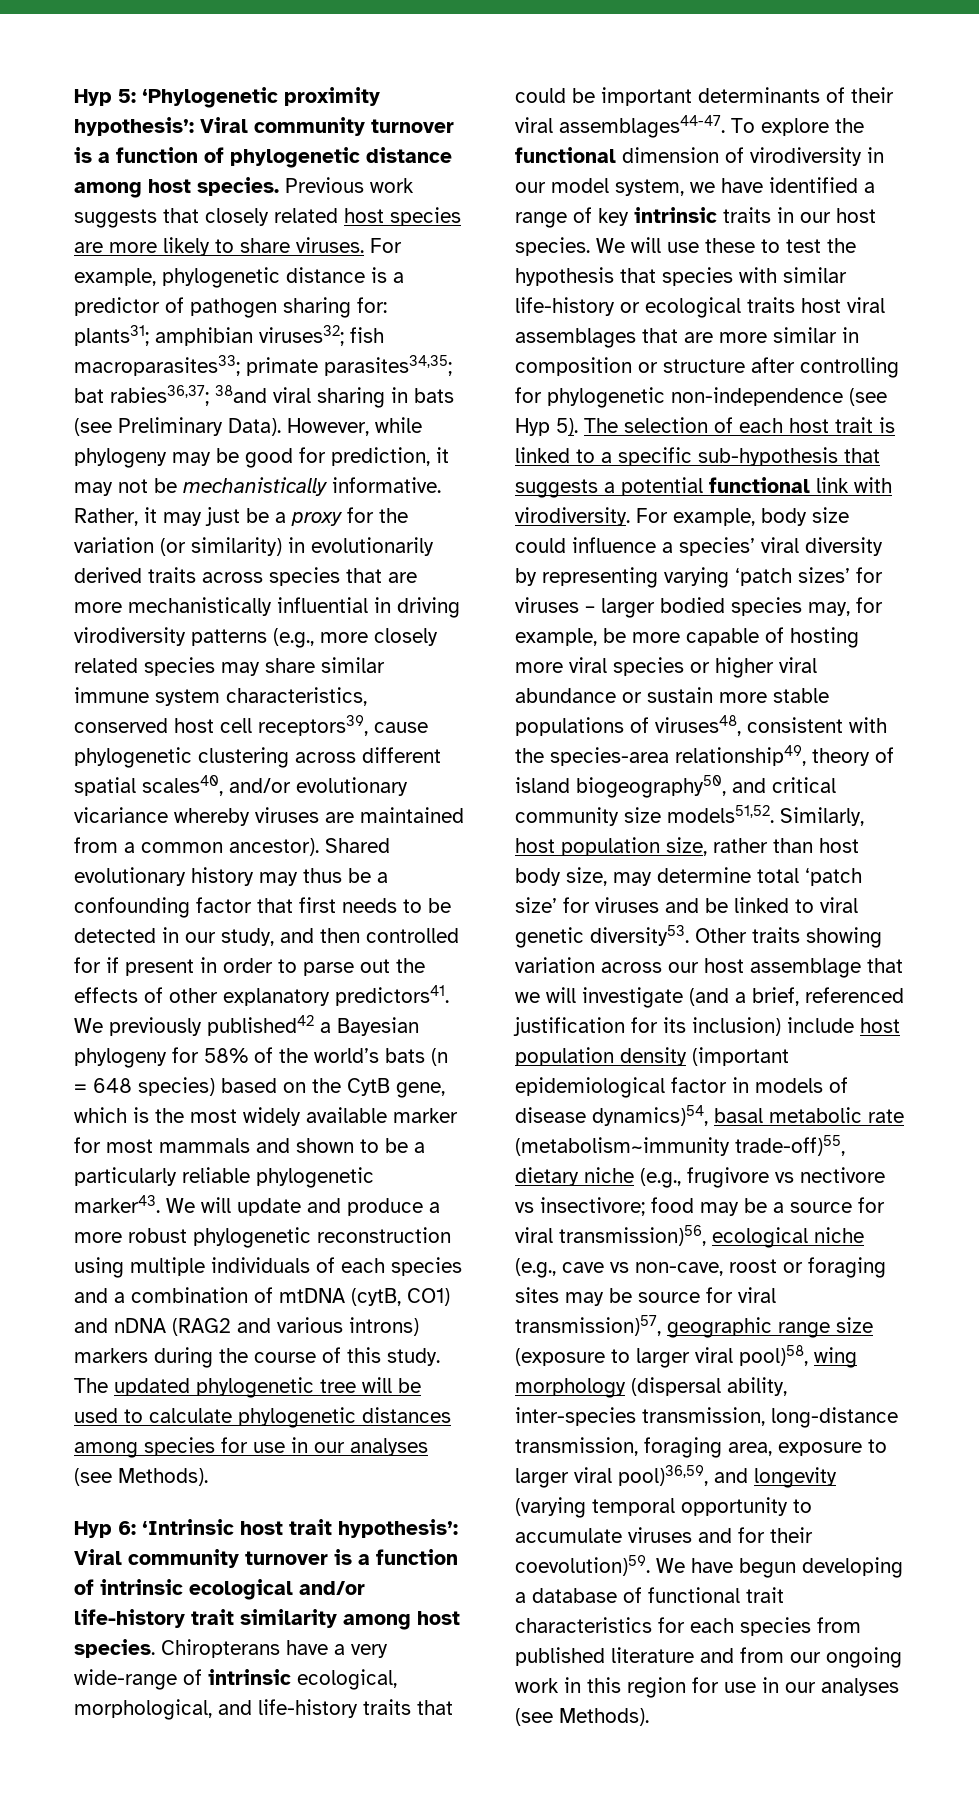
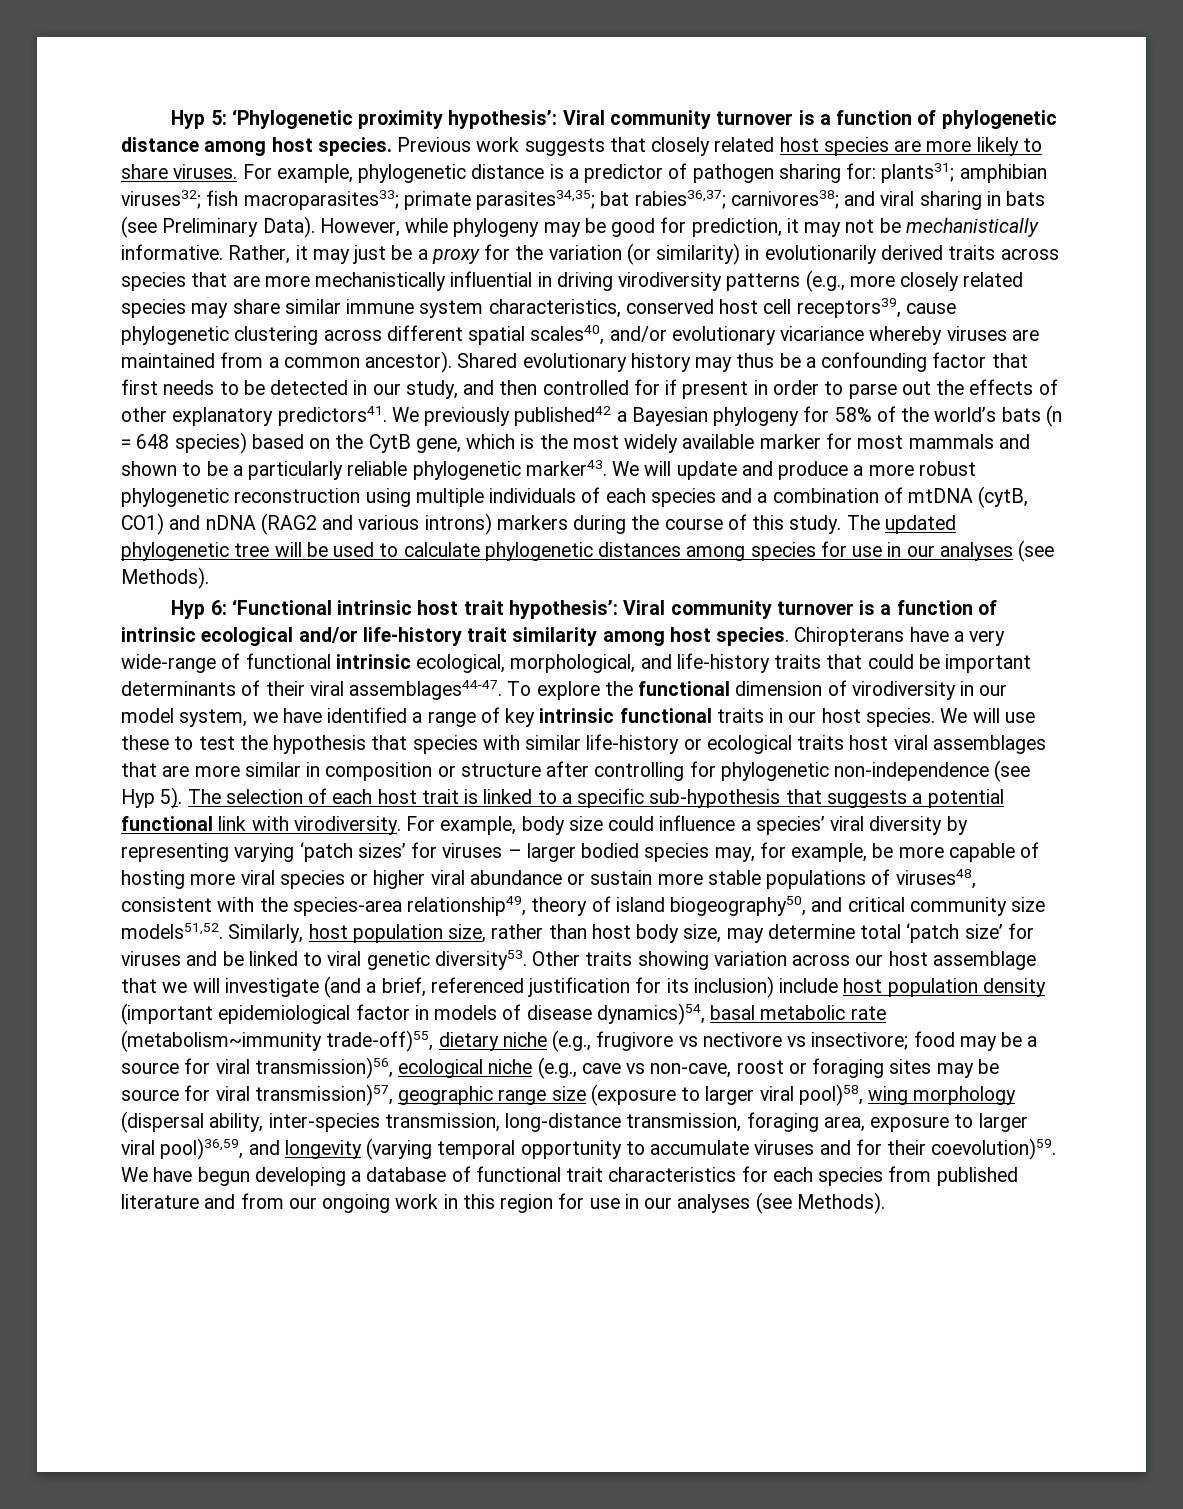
[215,385,267,403] 38and -> [730,190,876,209] carnivores38; and
[142,1519,234,1535] ‘Intrinsic -> [231,599,413,615] ‘Functional intrinsic
(202, 1677) none -> [245,653,331,669] functional
(717, 215) none -> [619,708,712,723] functional

